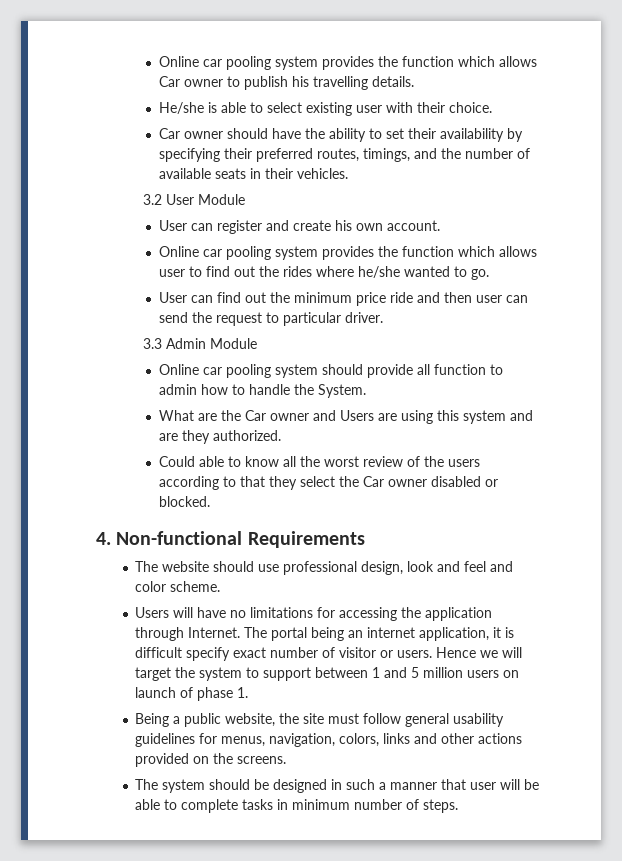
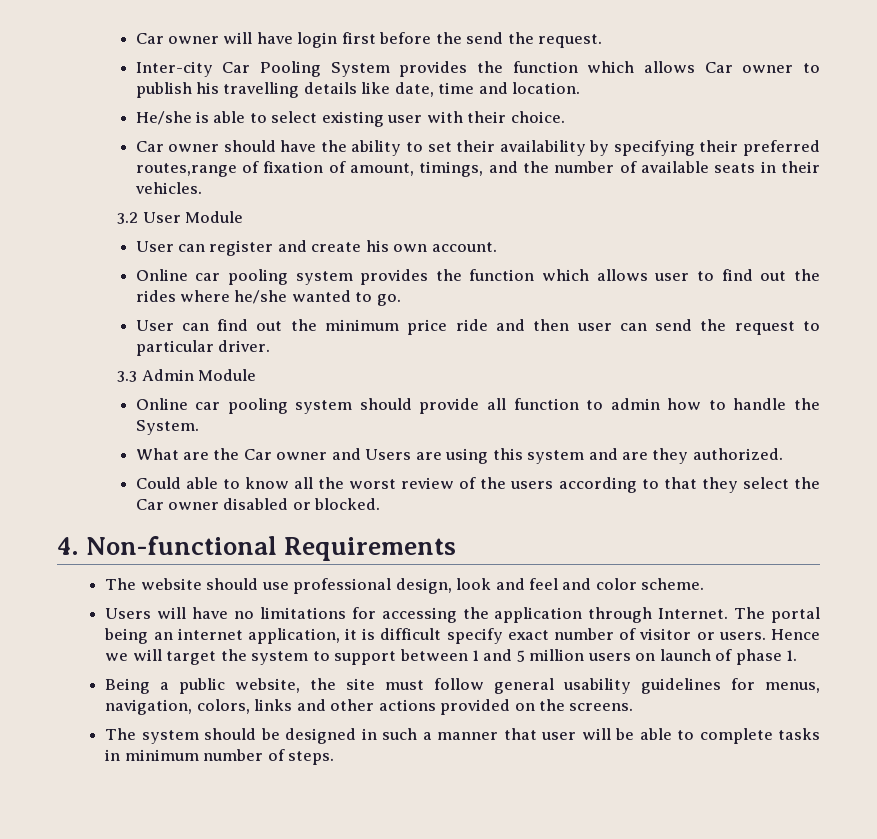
[158,56,318,70] Online car pooling system -> [135,32,603,48] [135,61,390,77] Car owner will have login first before the send the request. // Inter-city Car Pooling System
[371,76,414,87] details. -> [303,82,581,97] details like date, time and location.
[316,148,359,162] routes, -> [135,161,414,177] routes,range of fixation of amount,

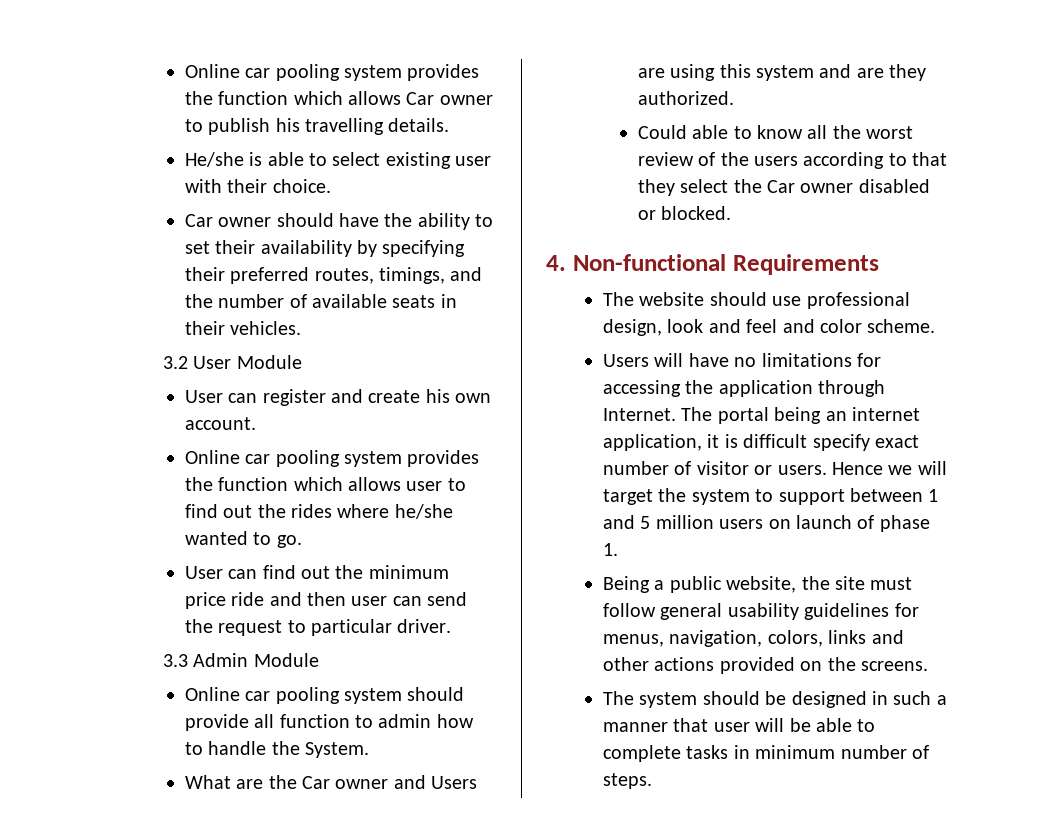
[135,32,603,48] [135,61,390,77] Car owner will have login first before the send the request. // Inter-city Car Pooling System -> [184,64,402,81] Online car pooling system
[303,82,581,97] details like date, time and location. -> [388,118,450,132] details.
[135,161,414,177] routes,range of fixation of amount, -> [314,268,374,284] routes,

